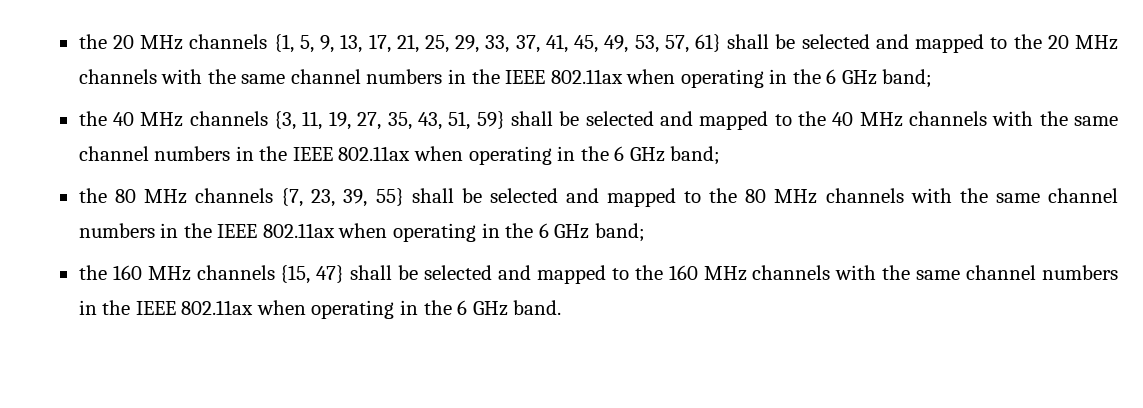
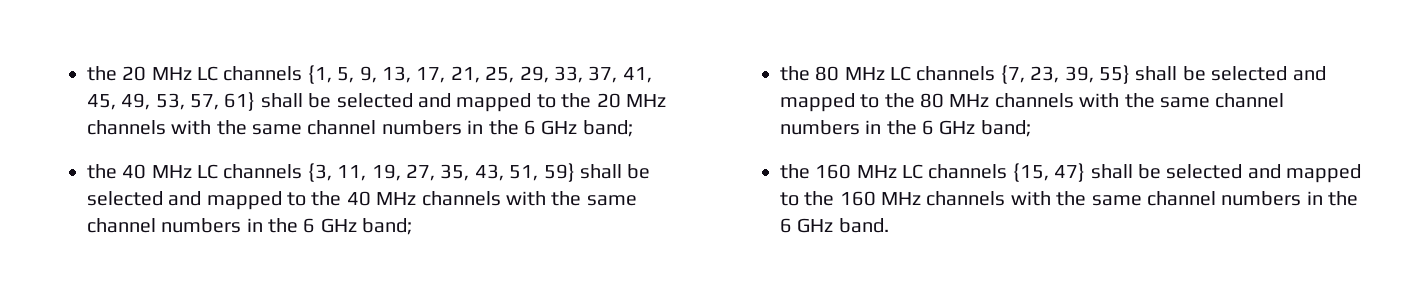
[78,34,184,50] the 20 MHz -> [86,66,219,81] the 20 MHz LC
[505,69,821,88] IEEE 802.11ax when operating in the -> (519, 127) none
(184, 119) none -> [197,164,219,179] LC
[292,146,609,165] IEEE 802.11ax when operating in the -> (299, 225) none
(187, 196) none -> [890,66,912,81] LC
[217,223,534,242] IEEE 802.11ax when operating in the -> (917, 127) none
(191, 273) none -> [902,164,924,179] LC
[135,300,452,319] IEEE 802.11ax when operating in the -> (1359, 198) none

